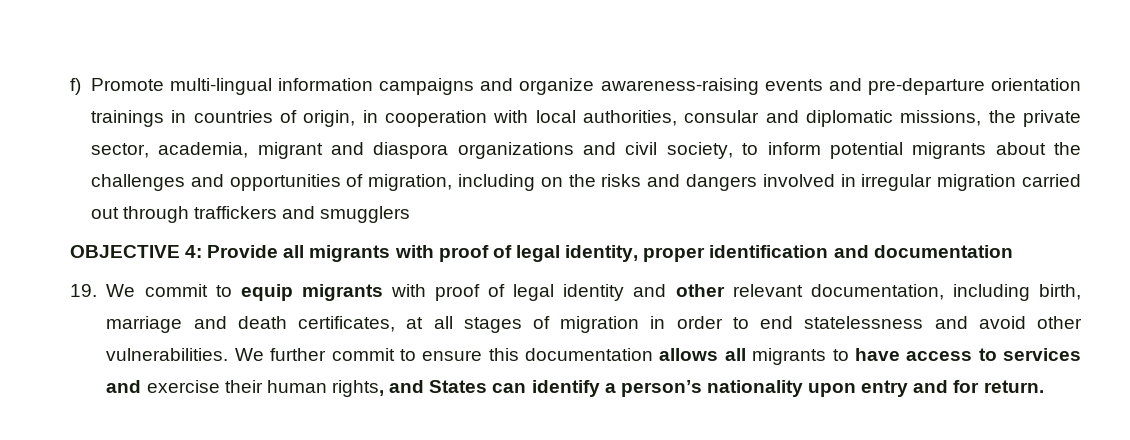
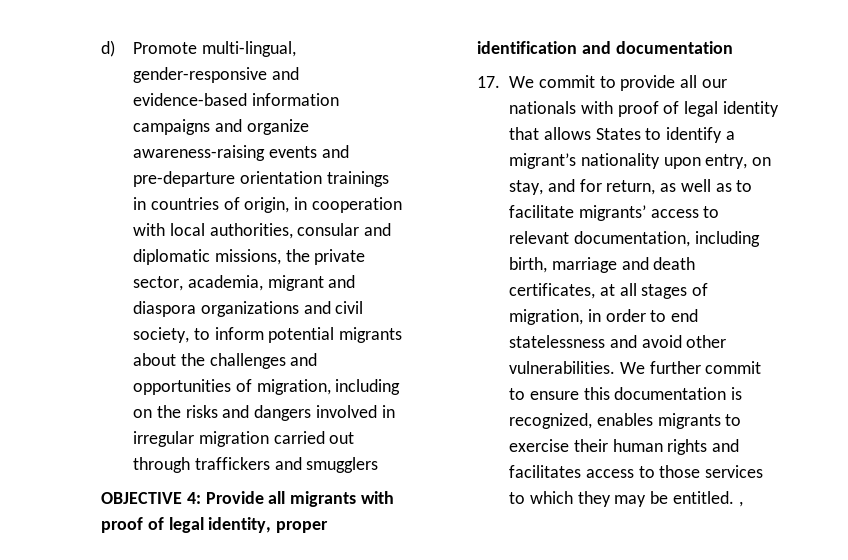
[69,78,273,95] f) Promote multi-lingual -> [101,40,297,57] [133,67,300,83] [133,93,248,106] d) Promote multi-lingual, gender-responsive and evidence-based
[69,284,97,297] 19. -> [477,76,501,88] 17.
[240,284,383,301] equip migrants -> [620,75,727,91] [509,101,577,114] provide all our nationals
[633,284,725,297] and other -> [509,127,735,143] [509,153,772,169] [509,179,753,195] [509,205,720,221] that allows States to identify a migrant’s nationality upon entry, on stay, and for return, as well as to facilitate migrants’ access to
[560,316,640,333] migration -> [509,309,584,325] migration,
[659,348,1082,365] [106,380,1044,397] allows all migrants to have access to services and exercise their human rights, and States can identify a person’s nationality upon entry and for return. -> [731,387,743,400] [509,413,742,429] [509,439,740,455] [509,465,764,478] [509,491,743,507] is recognized, enables migrants to exercise their human rights and facilitates access to those services to which they may be entitled. ,

